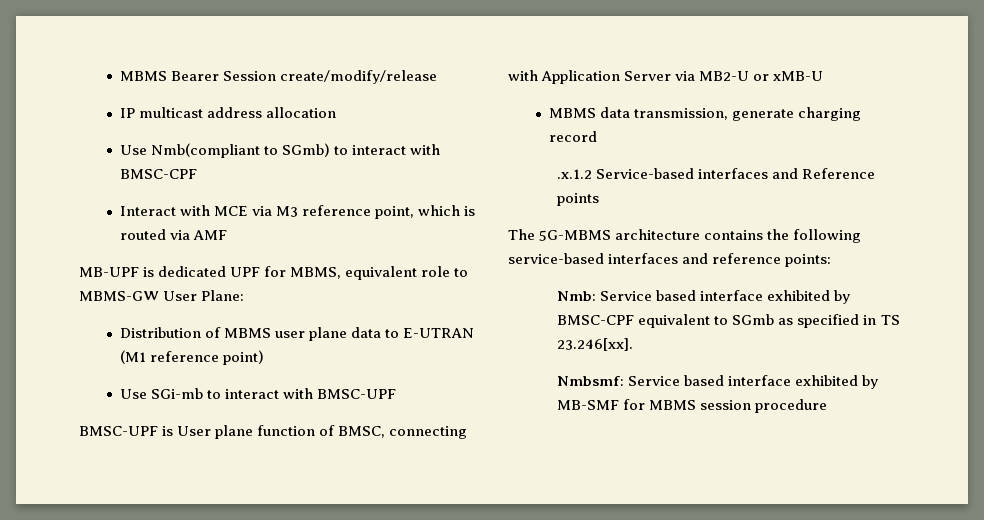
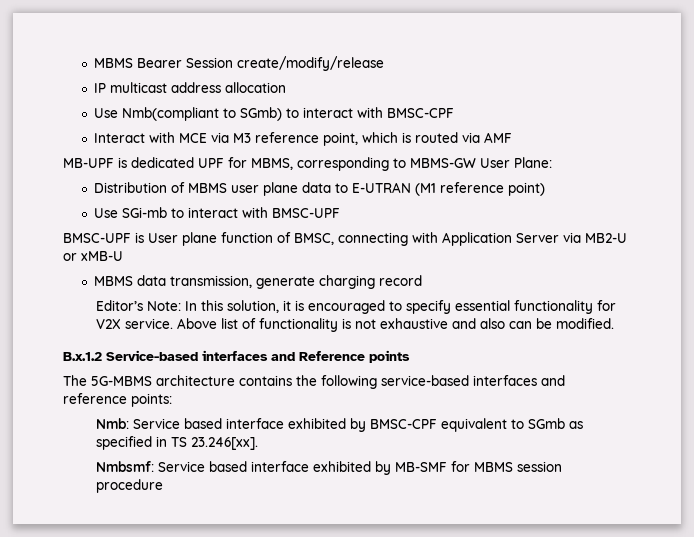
[345,266,451,280] equivalent role -> [297,157,389,171] corresponding
[557,169,593,179] .x.1.2 -> [95,300,616,314] [95,318,614,332] [63,352,102,361] Editor’s Note: In this solution, it is encouraged to specify essential functionality for V2X service. Above list of functionality is not exhaustive and also can be modified. // B.x.1.2

